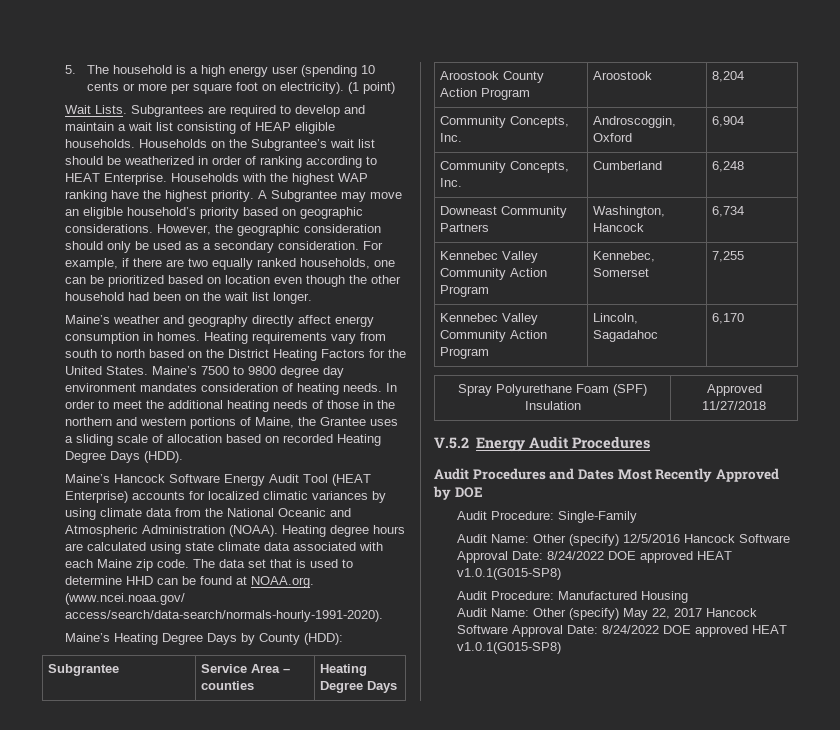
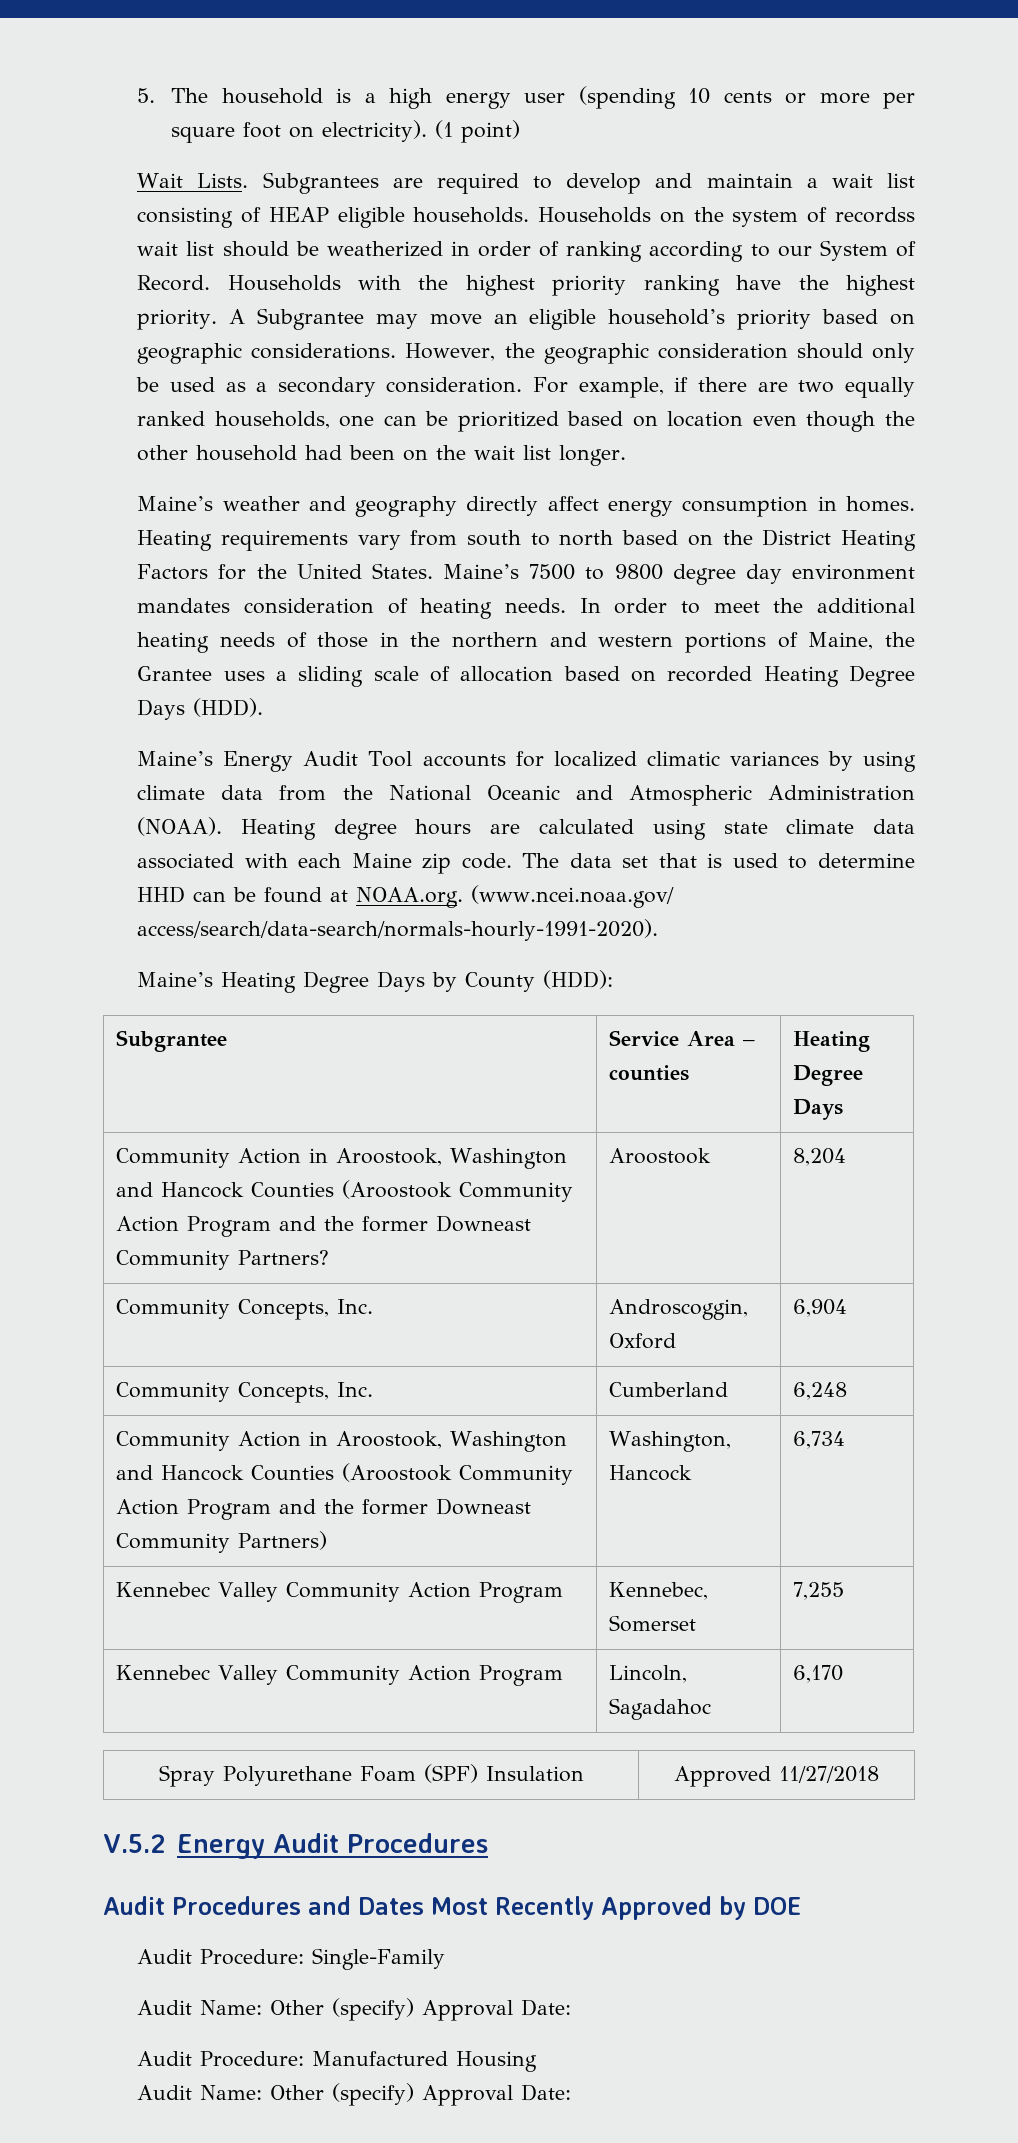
[250,139,327,151] Subgrantee’s -> [732,207,916,227] system of recordss
[64,173,167,185] HEAT Enterprise. -> [777,240,917,261] [137,275,211,291] our System of Record.
[337,173,368,182] WAP -> [552,275,627,296] priority
[113,474,220,483] Hancock Software -> (214, 758) none
[331,474,371,486] [64,491,128,503] (HEAT Enterprise) -> (413, 759) none
[439,71,544,83] [439,88,530,100] Aroostook County Action Program -> [116,1148,568,1169] [116,1180,574,1202] [116,1215,532,1237] [116,1250,330,1270] Community Action in Aroostook, Washington and Hancock Counties (Aroostook Community Action Program and the former Downeast Community Partners?
[439,206,567,218] [439,223,489,232] Downeast Community Partners -> [116,1431,568,1452] [116,1463,574,1485] [116,1498,532,1520] [116,1531,328,1553] Community Action in Aroostook, Washington and Hancock Counties (Aroostook Community Action Program and the former Downeast Community Partners)
[622,534,790,543] [456,551,732,563] [456,568,561,580] 12/5/2016 Hancock Software Approval Date: 8/24/2022 DOE approved HEAT v1.0.1(G015-SP8) -> [422,1999,572,2021] Approval Date:
[622,608,757,620] [456,625,787,637] [456,642,561,654] May 22, 2017 Hancock Software Approval Date: 8/24/2022 DOE approved HEAT v1.0.1(G015-SP8) -> [422,2084,572,2106] Approval Date:

